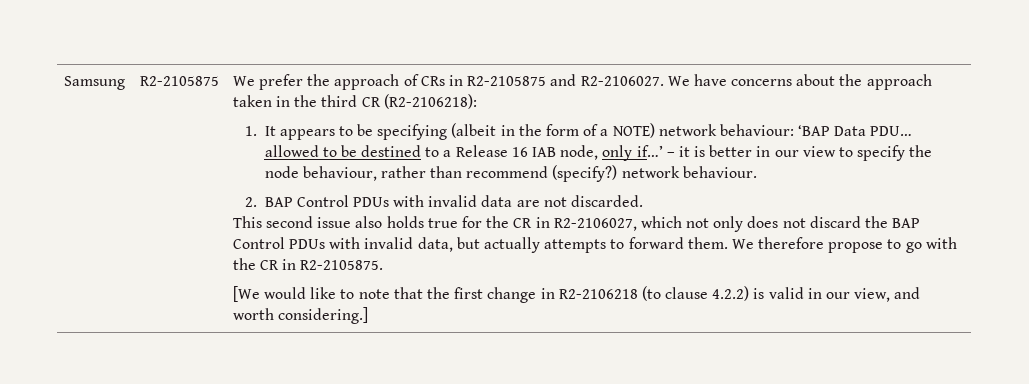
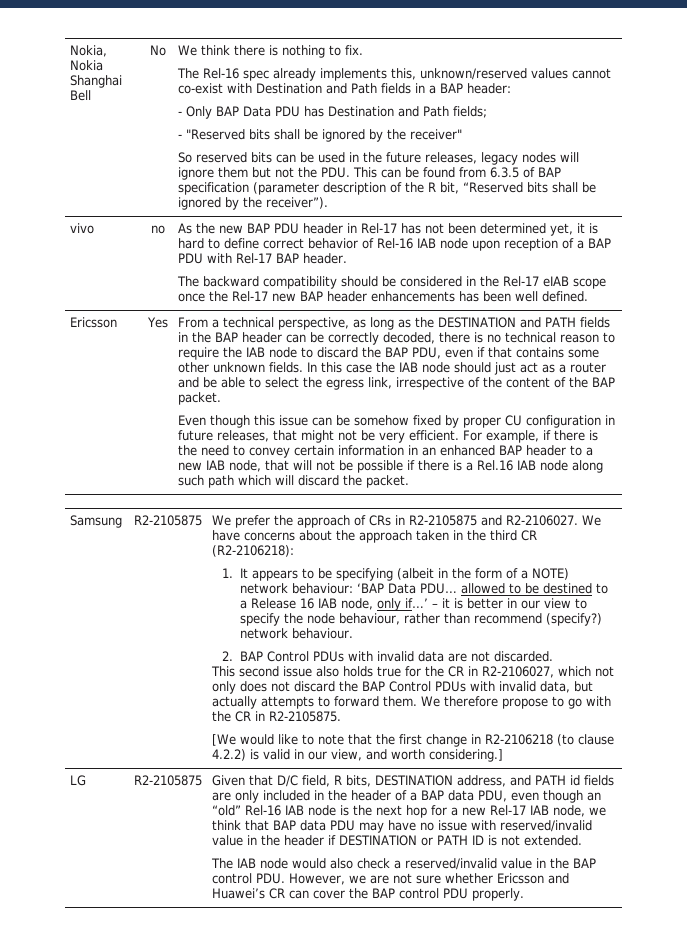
(63, 83) none -> [70,45,108,57] [70,60,104,71] [70,75,123,88] [70,90,92,101] [149,45,166,56] [178,45,364,58] [177,68,612,81] [178,83,512,94] [178,106,488,119] [178,129,463,142] [178,152,580,165] [178,167,562,180] [178,182,597,195] [178,197,329,210] [70,223,95,234] [150,225,165,234] [178,223,599,236] [178,238,612,251] [178,253,348,264] [177,276,607,289] [178,291,589,302] [70,317,118,328] [146,317,168,328] [178,317,611,330] [178,332,616,345] [178,347,600,360] [178,362,607,375] [178,377,616,390] [178,392,222,405] [178,415,616,428] [178,430,599,443] [178,445,594,458] [178,460,604,473] [178,475,410,488] Nokia, Nokia Shanghai Bell | No | We think there is nothing to fix. // The Rel-16 spec already implements this, unknown/reserved values cannot co-exist with Destination and Path fields in a BAP header: // - Only BAP Data PDU has Destination and Path fields; // - "Reserved bits shall be ignored by the receiver" // So reserved bits can be used in the future releases, legacy nodes will ignore them but not the PDU. This can be found from 6.3.5 of BAP specification (parameter description of the R bit, “Reserved bits shall be ignored by the receiver”). // vivo | no | As the new BAP PDU header in Rel-17 has not been determined yet, it is hard to define correct behavior of Rel-16 IAB node upon reception of a BAP PDU with Rel-17 BAP header. // The backward compatibility should be considered in the Rel-17 eIAB scope once the Rel-17 new BAP header enhancements has been well defined. // Ericsson | Yes | From a technical perspective, as long as the DESTINATION and PATH fields in the BAP header can be correctly decoded, there is no technical reason to require the IAB node to discard the BAP PDU, even if that contains some other unknown fields. In this case the IAB node should just act as a router and be able to select the egress link, irrespective of the content of the BAP packet. // Even though this issue can be somehow fixed by proper CU configuration in future releases, that might not be very efficient. For example, if there is the need to convey certain information in an enhanced BAP header to a new IAB node, that will not be possible if there is a Rel.16 IAB node along such path which will discard the packet. //
(369, 315) none -> [70,775,87,786] [134,775,202,786] [212,775,615,787] [212,790,602,803] [212,805,607,818] [212,820,593,833] [212,835,583,846] [211,858,597,870] [212,873,570,885] [212,888,525,901] // LG | R2-2105875 | Given that D/C field, R bits, DESTINATION address, and PATH id fields are only included in the header of a BAP data PDU, even though an “old” Rel-16 IAB node is the next hop for a new Rel-17 IAB node, we think that BAP data PDU may have no issue with reserved/invalid value in the header if DESTINATION or PATH ID is not extended. // The IAB node would also check a reserved/invalid value in the BAP control PDU. However, we are not sure whether Ericsson and Huawei’s CR can cover the BAP control PDU properly.

